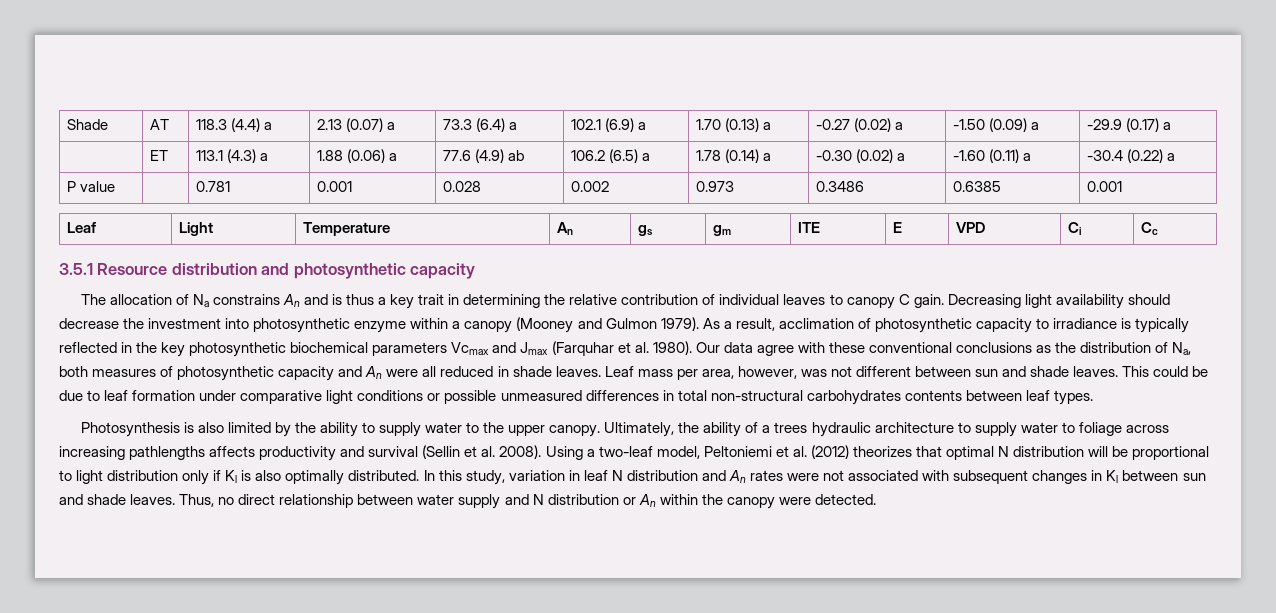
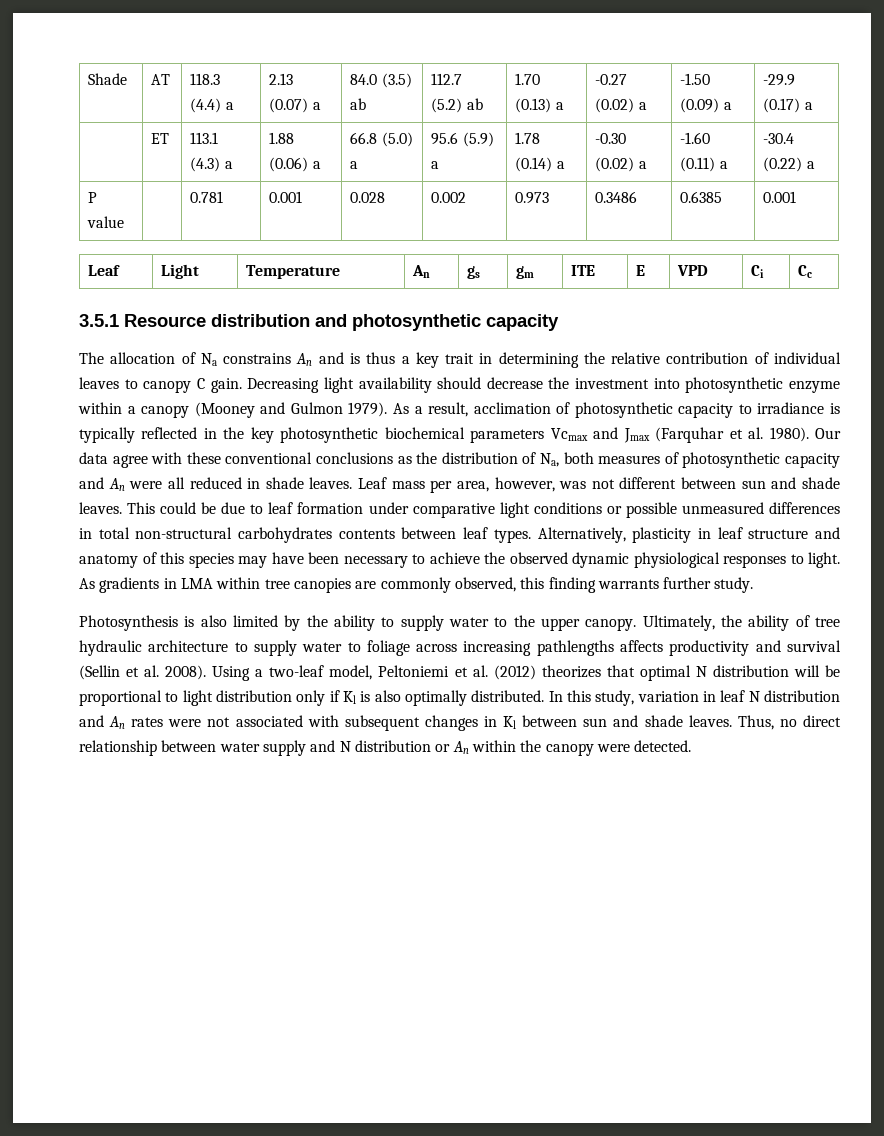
[442,118,517,132] [570,118,646,132] 73.3 (6.4) a | 102.1 (6.9) a -> [350,73,412,88] [350,98,367,110] [431,73,463,85] [431,98,483,113] 84.0 (3.5) ab | 112.7 (5.2) ab
[442,149,524,163] [570,149,638,163] 77.6 (4.9) ab | 106.2 (6.5) -> [350,132,413,147] [350,161,359,169] [431,132,494,147] 66.8 (5.0) a | 95.6 (5.9)
(1093, 397) none -> [537,527,841,543] [79,552,840,568] [79,577,754,593] Alternatively, plasticity in leaf structure and anatomy of this species may have been necessary to achieve the observed dynamic physiological responses to light. As gradients in LMA within tree canopies are commonly observed, this finding warrants further study.
[762,422,808,433] a trees -> [815,617,841,627] tree

